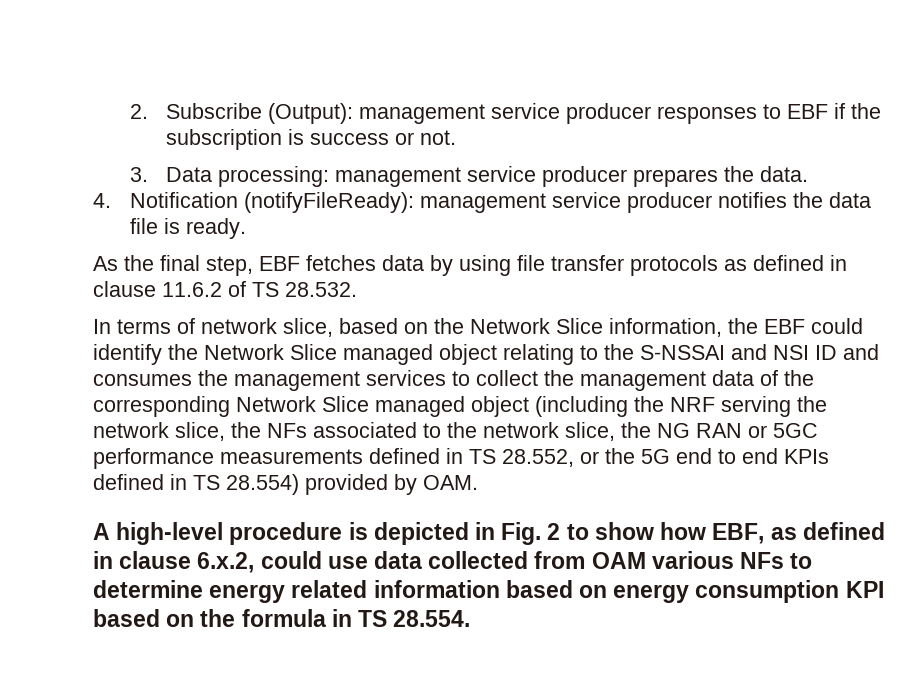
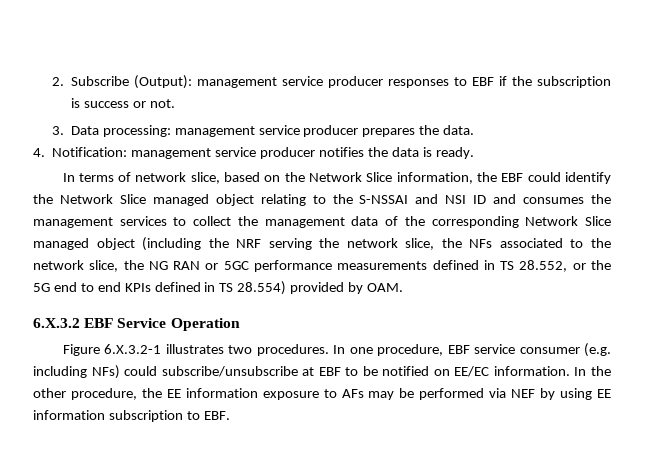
[129,192,414,213] Notification (notifyFileReady): -> [52,147,128,157] Notification:
[129,218,158,234] file -> (419, 152) none
[93,255,847,276] [93,281,357,297] // As the final step, EBF fetches data by using file transfer protocols as defined in clause 11.6.2 of TS 28.532. -> (474, 153) none
[93,522,885,545] [93,551,813,573] [93,580,884,603] [93,609,471,627] A high-level procedure is depicted in Fig. 2 to show how EBF, as defined in clause 6.x.2, could use data collected from OAM various NFs to determine energy related information based on energy consumption KPI based on the formula in TS 28.554. -> [33,318,240,331] [62,343,611,357] [33,365,612,379] [33,388,611,400] [33,410,230,422] 6.X.3.2 EBF Service Operation // Figure 6.X.3.2-1 illustrates two procedures. In one procedure, EBF service consumer (e.g. including NFs) could subscribe/unsubscribe at EBF to be notified on EE/EC information. In the other procedure, the EE information exposure to AFs may be performed via NEF by using EE information subscription to EBF.

